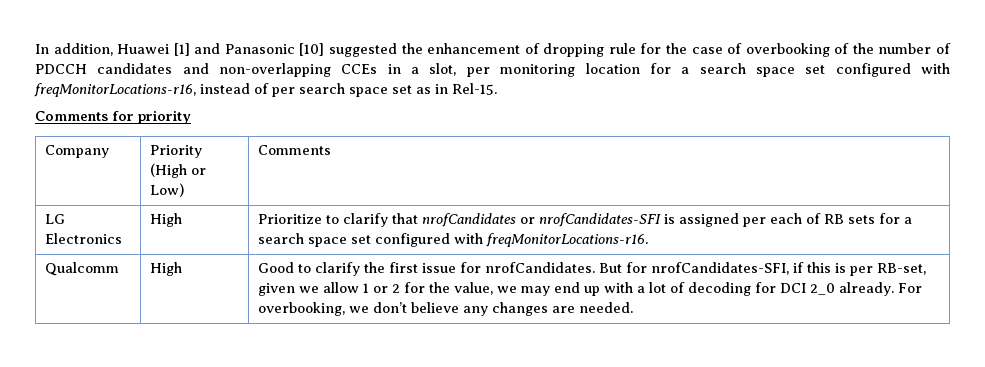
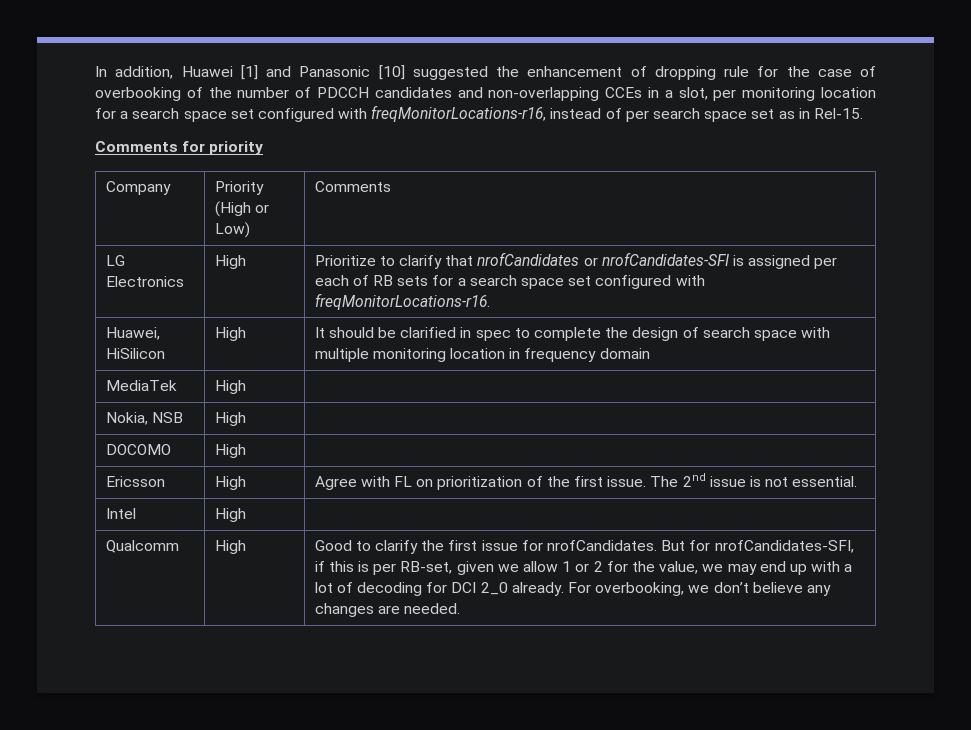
(648, 240) none -> [105,327,160,340] [105,348,165,359] [214,327,246,341] [314,327,831,341] [314,348,650,362] [105,380,177,391] [214,380,246,394] [105,412,183,425] [214,412,246,426] [105,444,171,455] [214,444,246,458] [105,476,165,487] [214,476,246,490] [314,473,858,490] [105,508,136,519] [214,508,246,522] // Huawei, HiSilicon | High | It should be clarified in spec to complete the design of search space with multiple monitoring location in frequency domain // MediaTek | High | // Nokia, NSB | High | // DOCOMO | High | // Ericsson | High | Agree with FL on prioritization of the first issue. The 2nd issue is not essential. // Intel | High |

